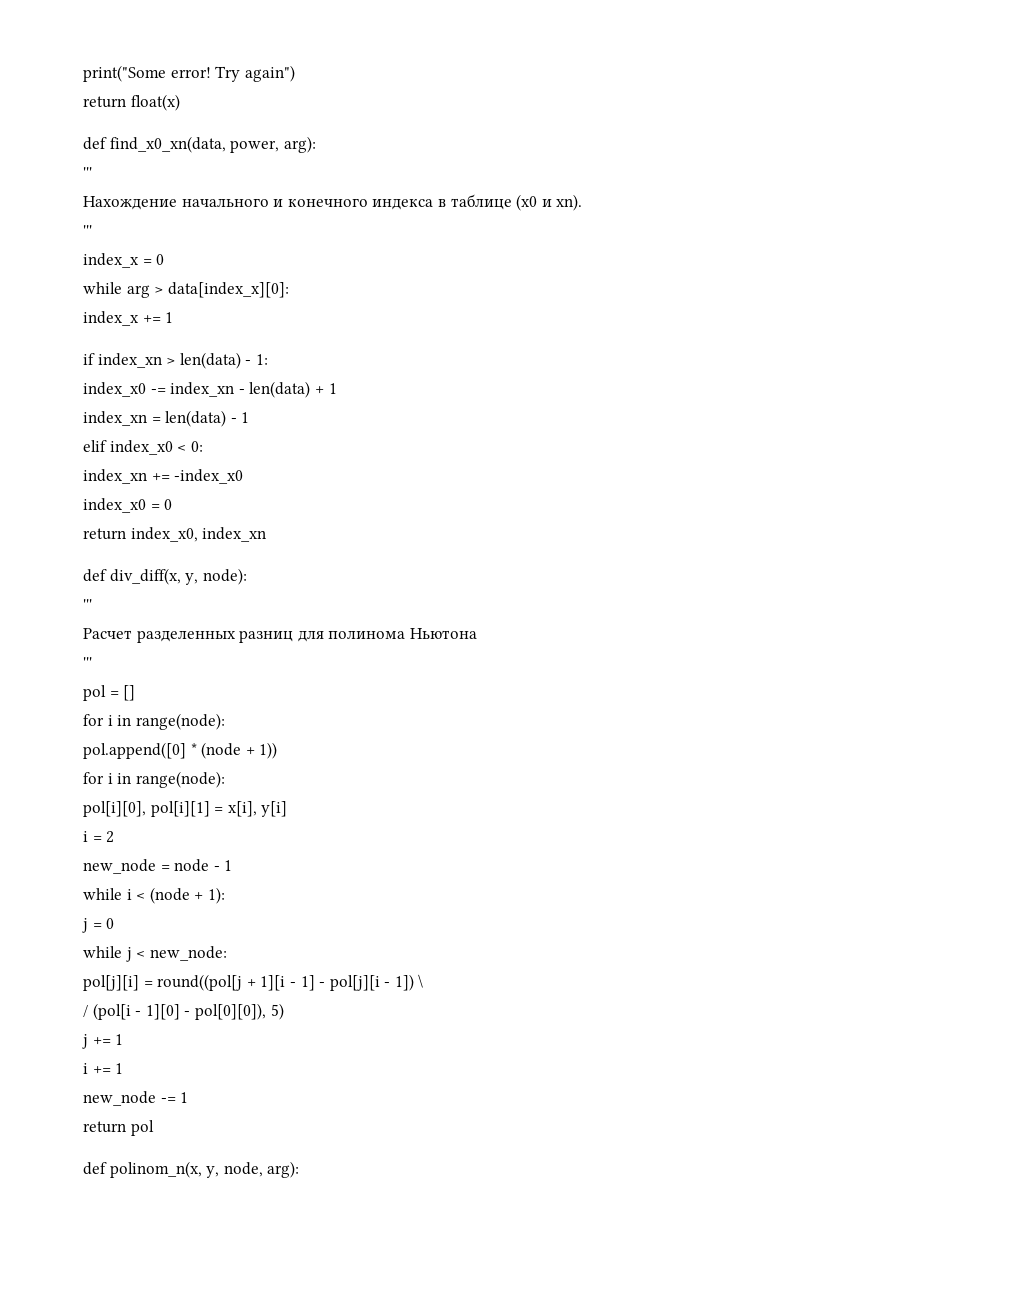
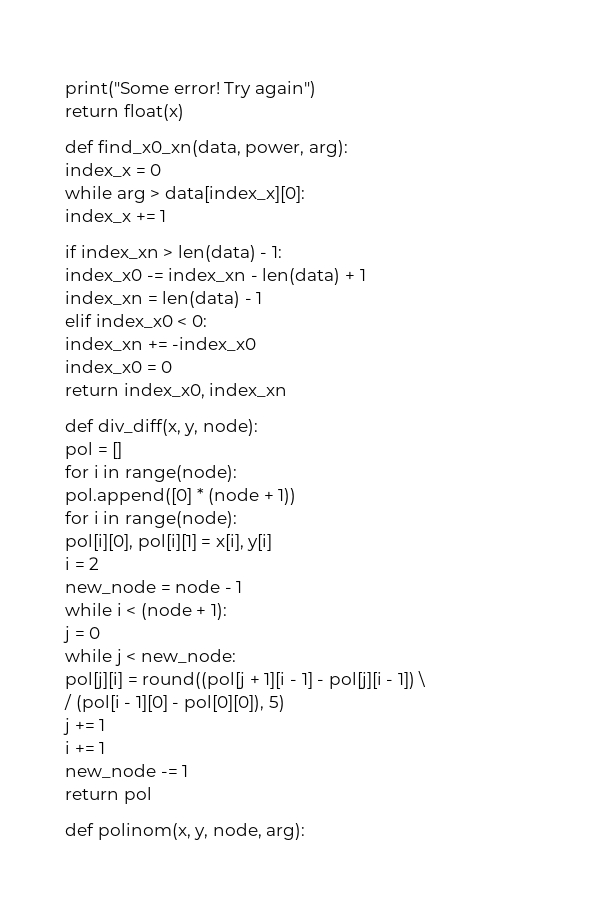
[83,167,92,178] [83,194,583,211] [83,225,92,236] // ''' // Нахождение начального и конечного индекса в таблице (x0 и xn). // ''' -> (348, 148) none
[83,599,92,610] [83,628,477,643] [83,657,92,668] // ''' // Расчет разделенных разниц для полинома Ньютона // ''' -> (258, 427) none
[109,1161,202,1178] polinom_n(x, -> [97,823,191,840] polinom(x,

